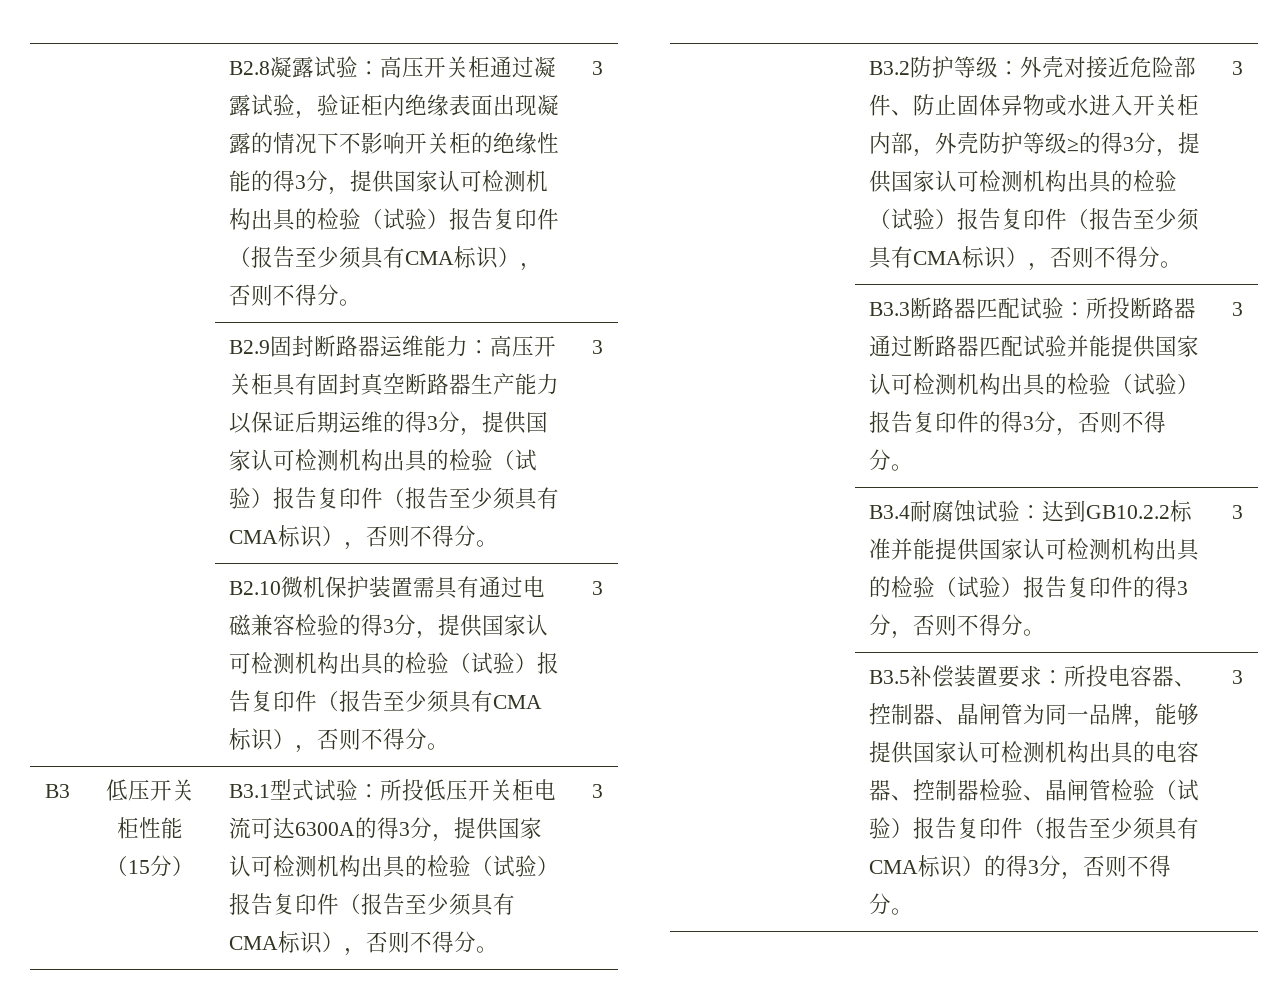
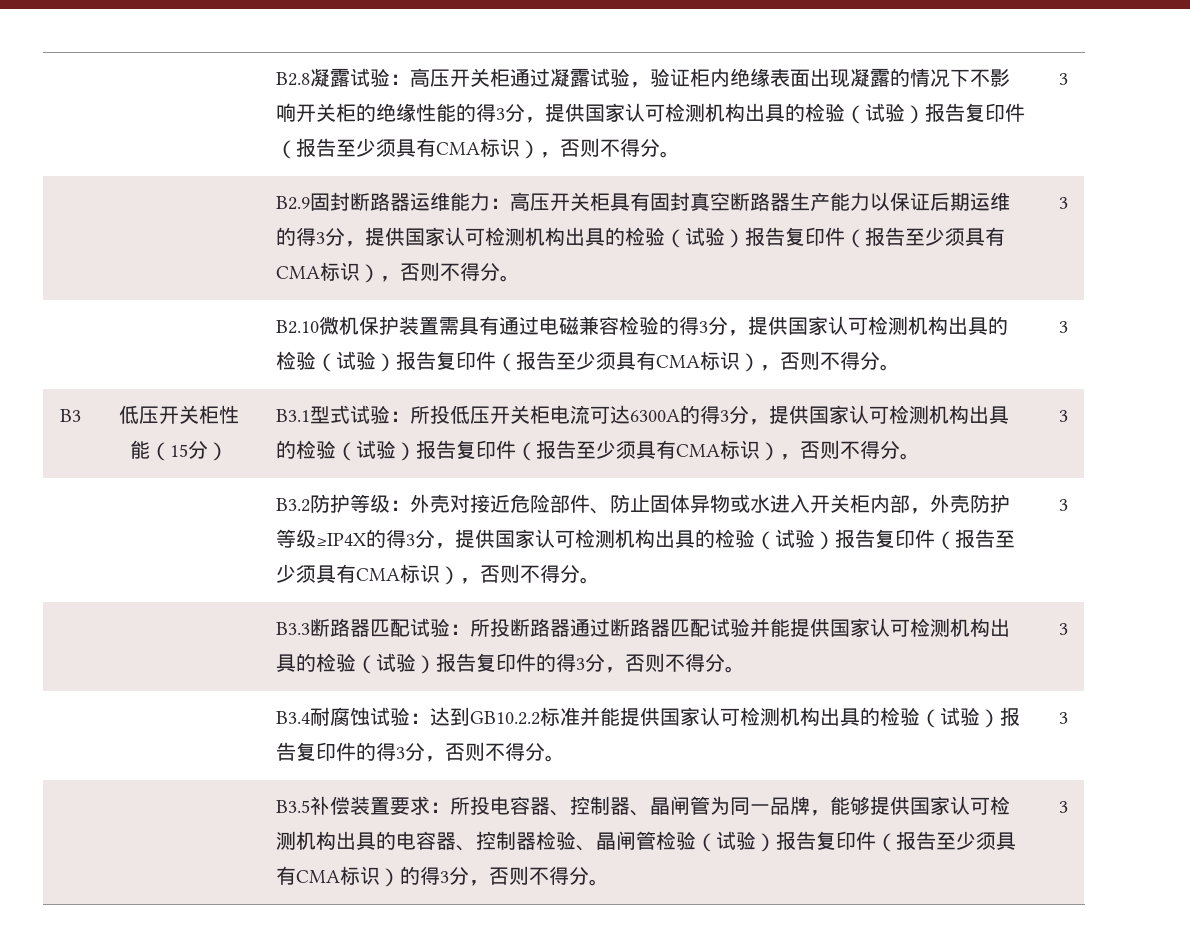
[1067,138,1080,152] ≥ -> [315,533,366,546] ≥IP4X

